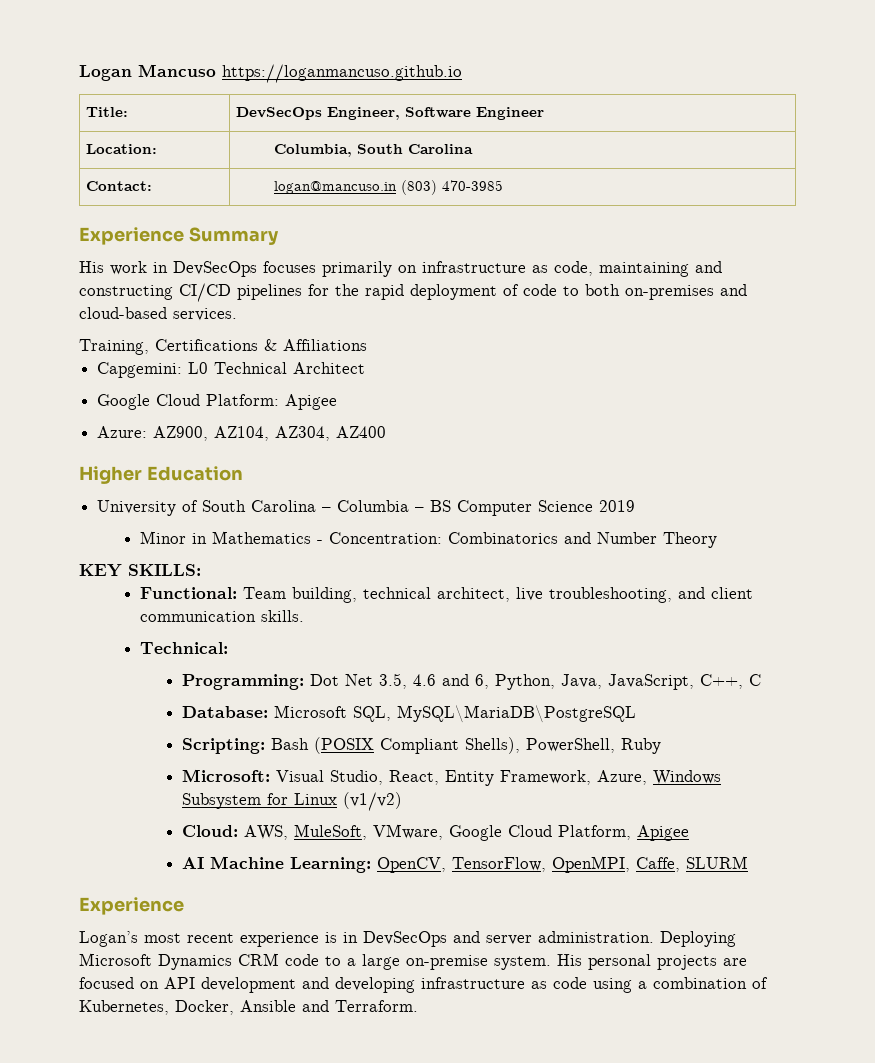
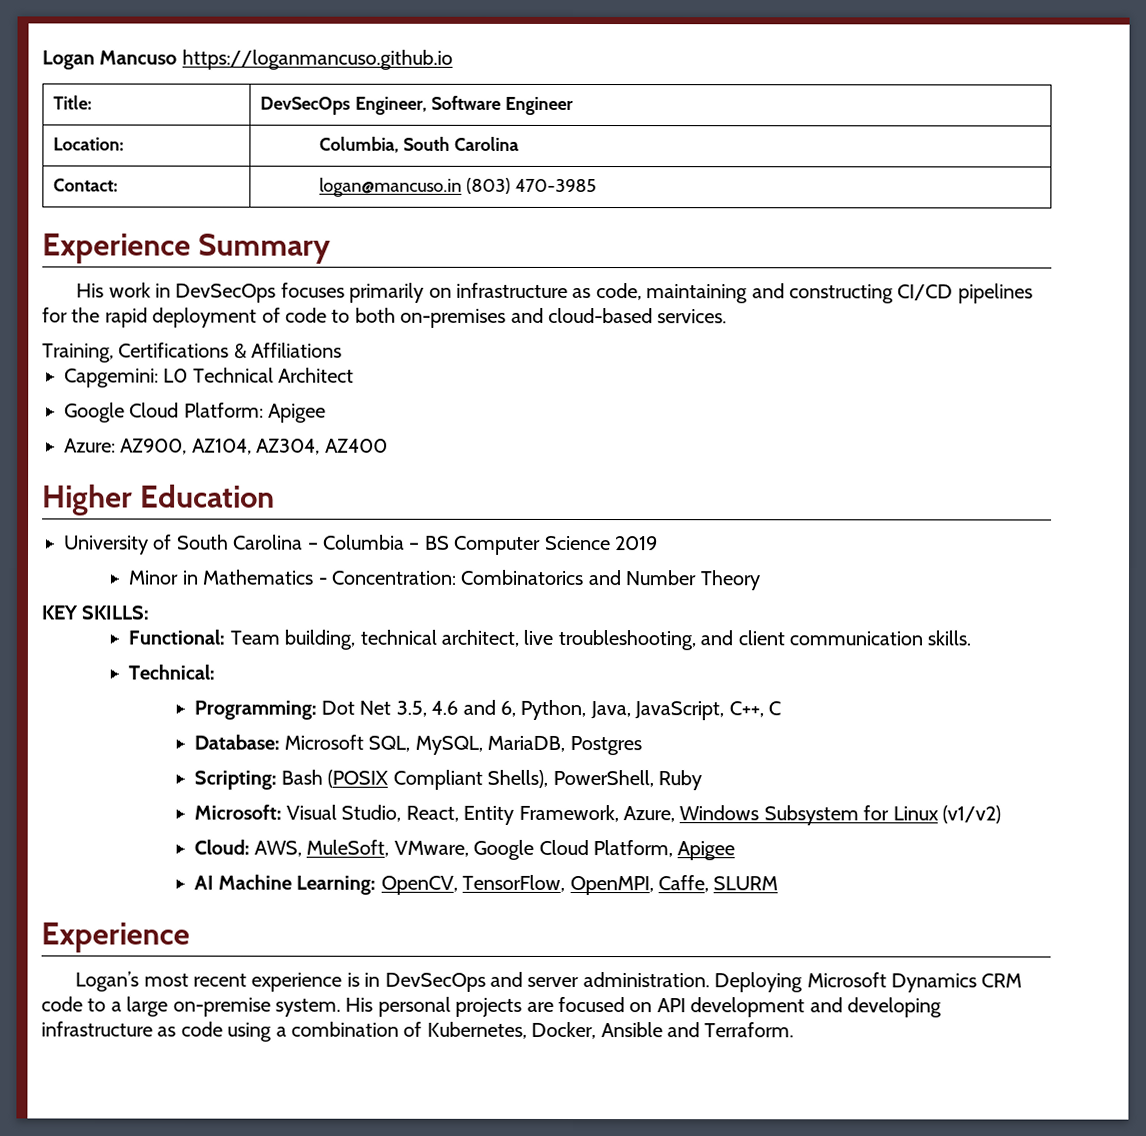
[397,705,637,723] MySQL\MariaDB\PostgreSQL -> [414,735,642,756] MySQL, MariaDB, Postgres

